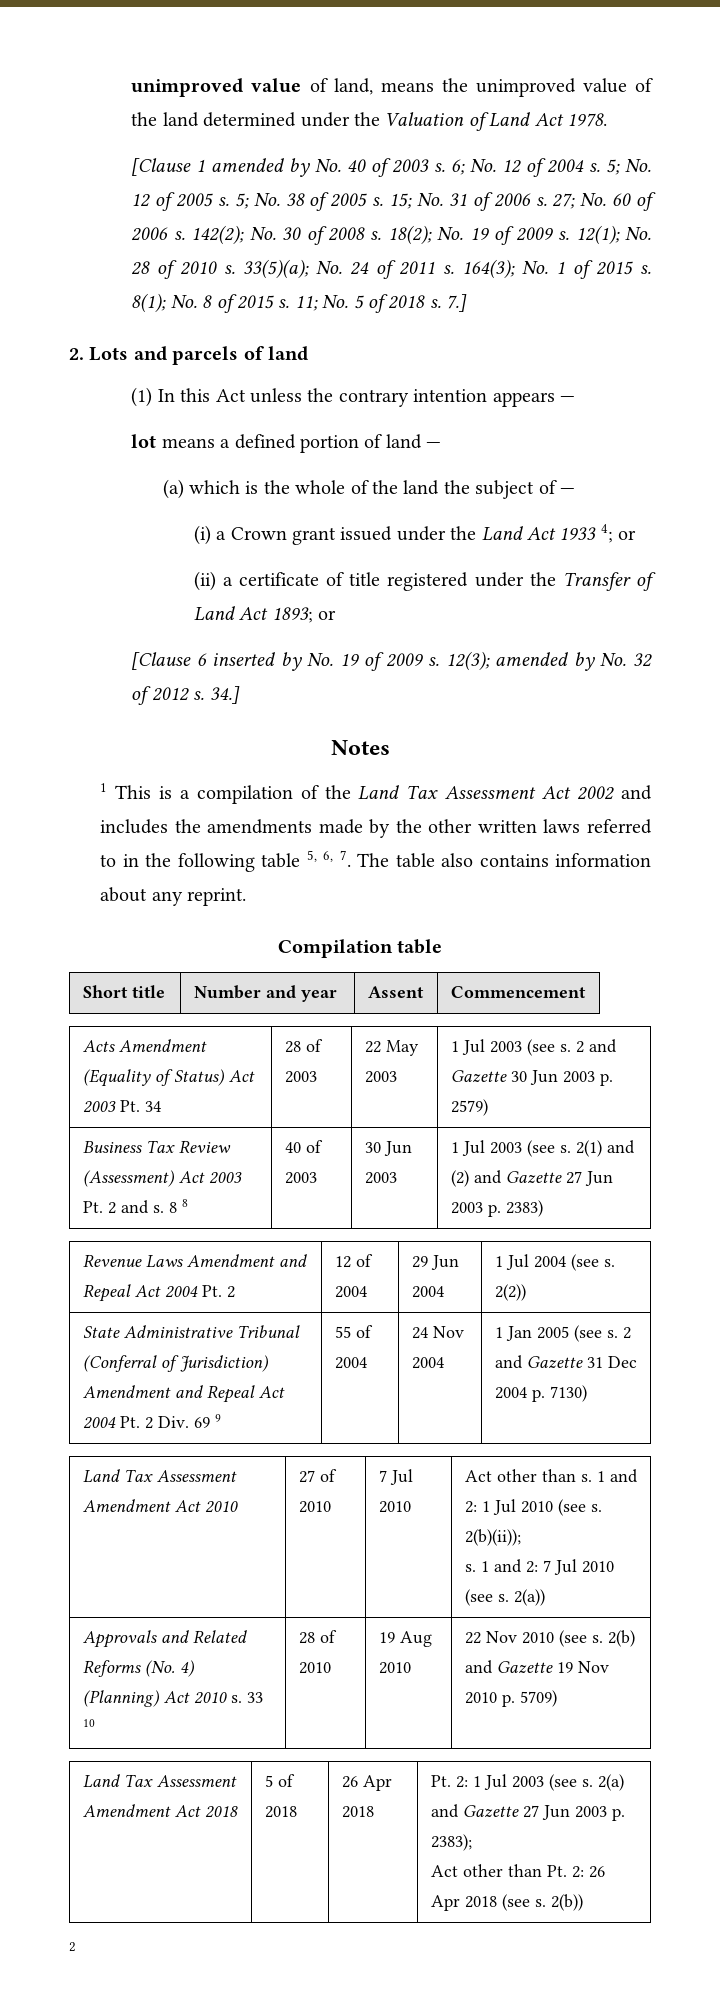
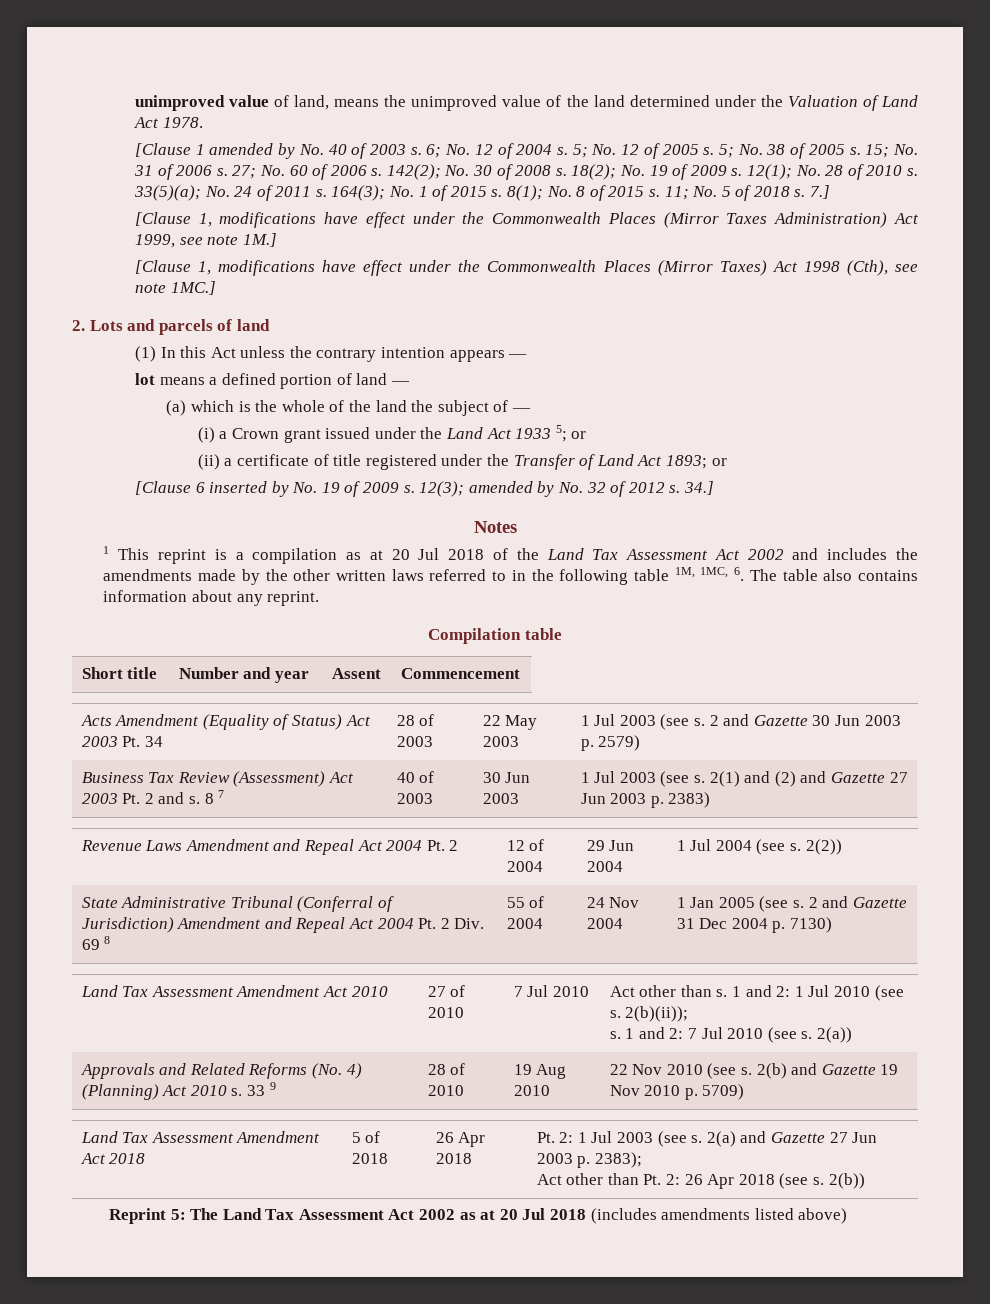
(468, 303) none -> [134,212,919,228] [134,233,277,248] [134,260,919,276] [134,281,216,295] // [Clause 1, modifications have effect under the Commonwealth Places (Mirror Taxes Administration) Act 1999, see note 1M.] // [Clause 1, modifications have effect under the Commonwealth Places (Mirror Taxes) Act 1998 (Cth), see note 1MC.]
[600,524,613,543] 4; -> [555,425,567,442] 5;
(152, 792) none -> [158,549,207,564] reprint
(293, 794) none -> [346,548,485,560] as at 20 Jul 2018
[306,850,351,867] 5, 6, 7. -> [674,567,745,581] 1M, 1MC, 6.
[181,1199,188,1207] 8 -> [218,790,225,798] 7
[214,1414,221,1422] 9 -> [104,936,111,944] 8
[82,1719,95,1727] 10 -> [269,1082,276,1090] 9
[69,1942,76,1952] 2 -> [108,1208,848,1224] Reprint 5: The Land Tax Assessment Act 2002 as at 20 Jul 2018 (includes amendments listed above)

